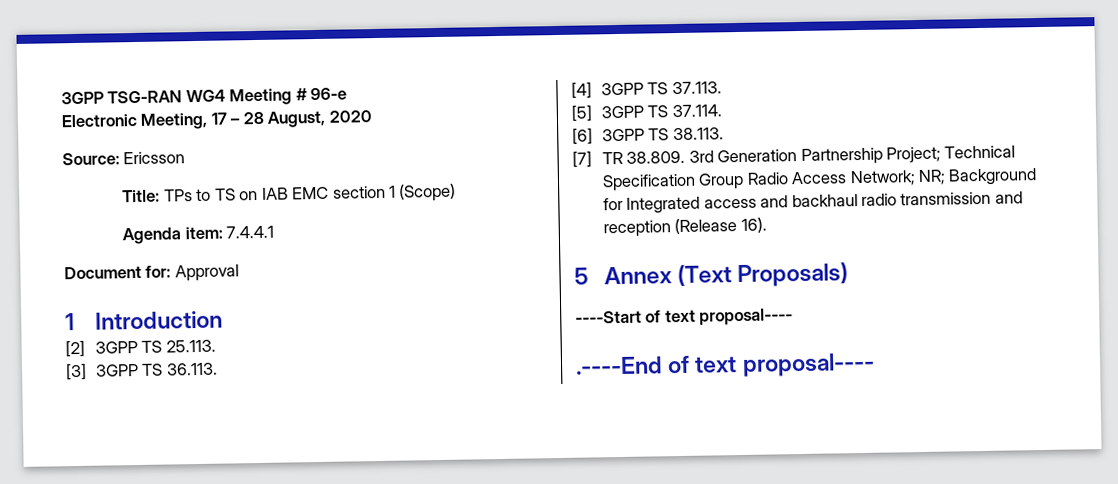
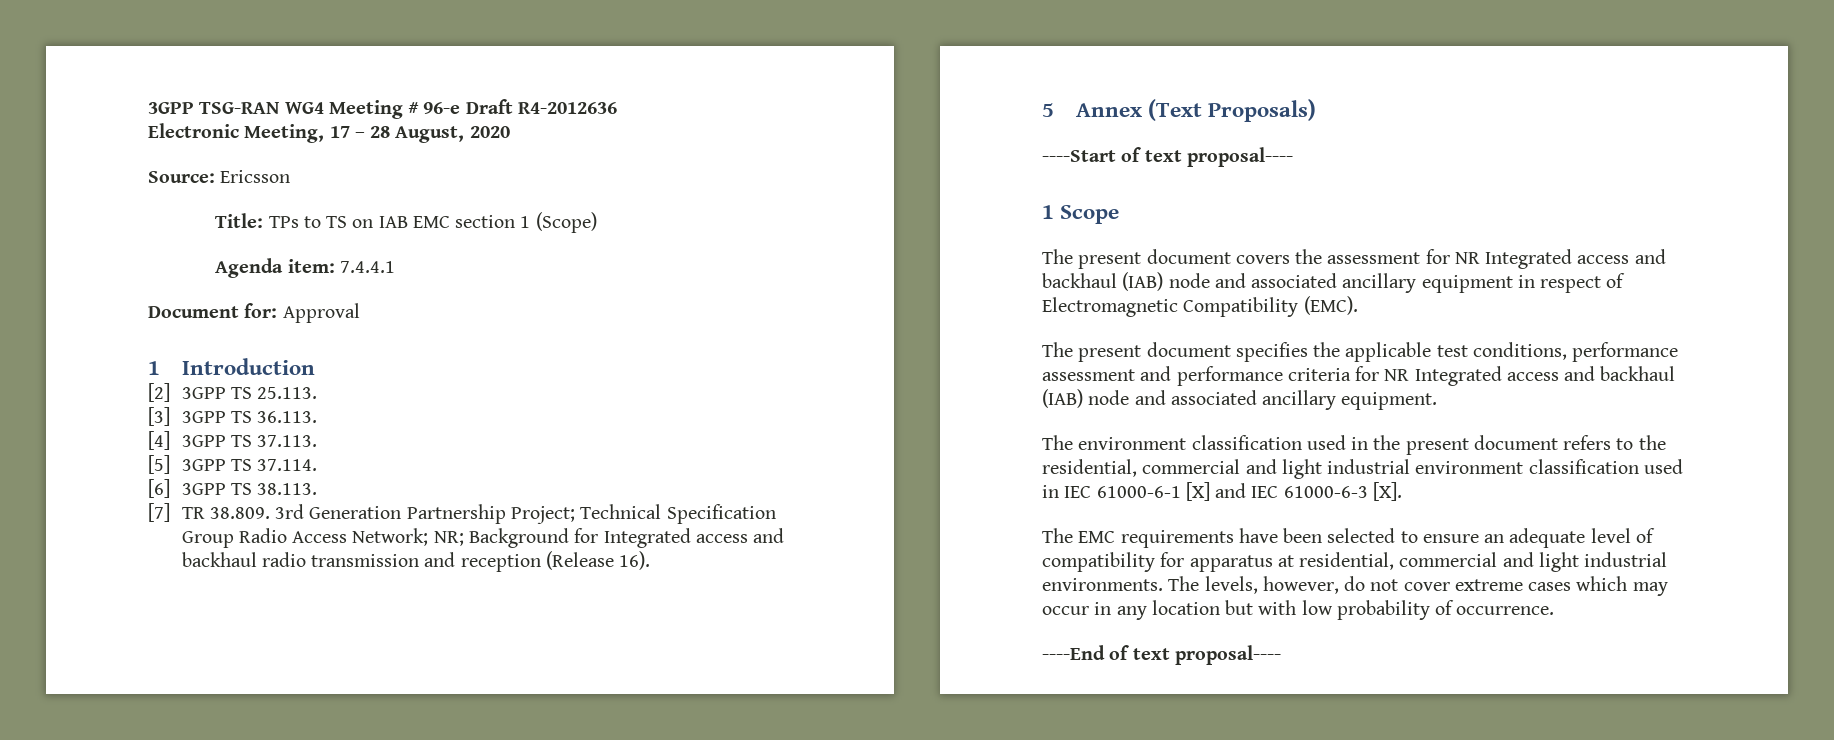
(348, 94) none -> [465,99,617,114] Draft R4-2012636
[575,356,663,375] .----End -> [1042,205,1120,224] [1042,249,1666,269] [1042,272,1626,293] [1042,296,1358,317] [1042,342,1679,362] [1042,366,1676,386] [1042,389,1438,410] [1042,435,1666,455] [1042,459,1683,479] [1042,482,1402,501] [1042,528,1655,548] [1042,552,1668,572] [1042,576,1668,596] [1042,600,1555,620] [1042,645,1105,660] 1 Scope // The present document covers the assessment for NR Integrated access and backhaul (IAB) node and associated ancillary equipment in respect of Electromagnetic Compatibility (EMC). // The present document specifies the applicable test conditions, performance assessment and performance criteria for NR Integrated access and backhaul (IAB) node and associated ancillary equipment. // The environment classification used in the present document refers to the residential, commercial and light industrial environment classification used in IEC 61000-6-1 [X] and IEC 61000-6-3 [X]. // The EMC requirements have been selected to ensure an adequate level of compatibility for apparatus at residential, commercial and light industrial environments. The levels, however, do not cover extreme cases which may occur in any location but with low probability of occurrence. // ----End

